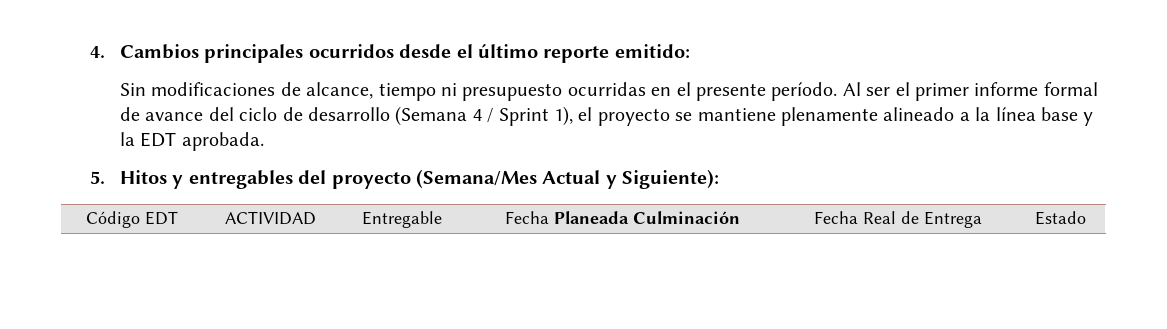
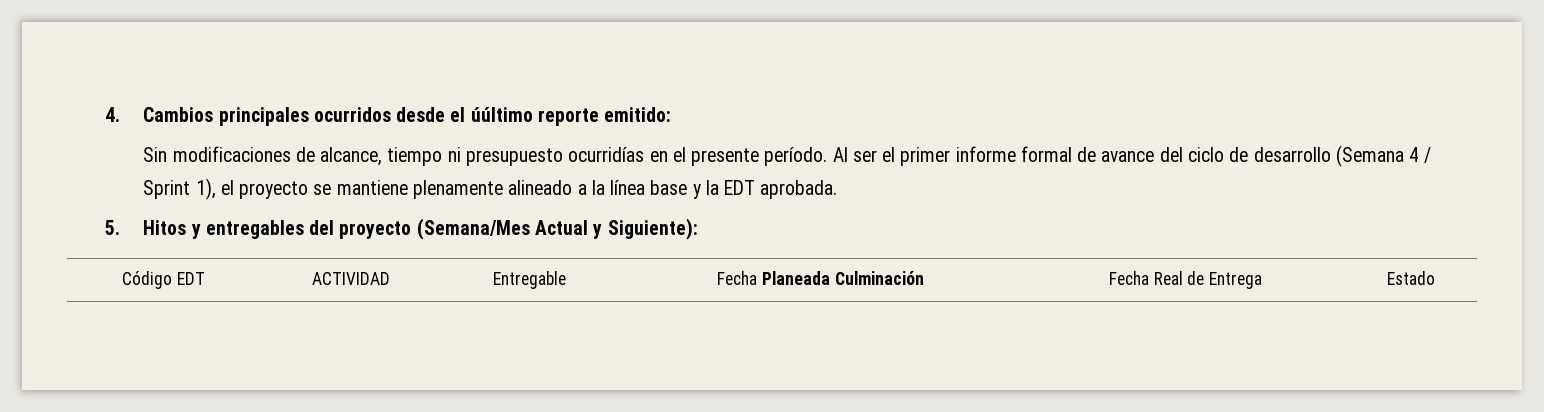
[477,44,538,58] último -> [470,107,533,122] úúltimo
[567,82,646,96] ocurridas -> [568,147,645,162] ocurridías

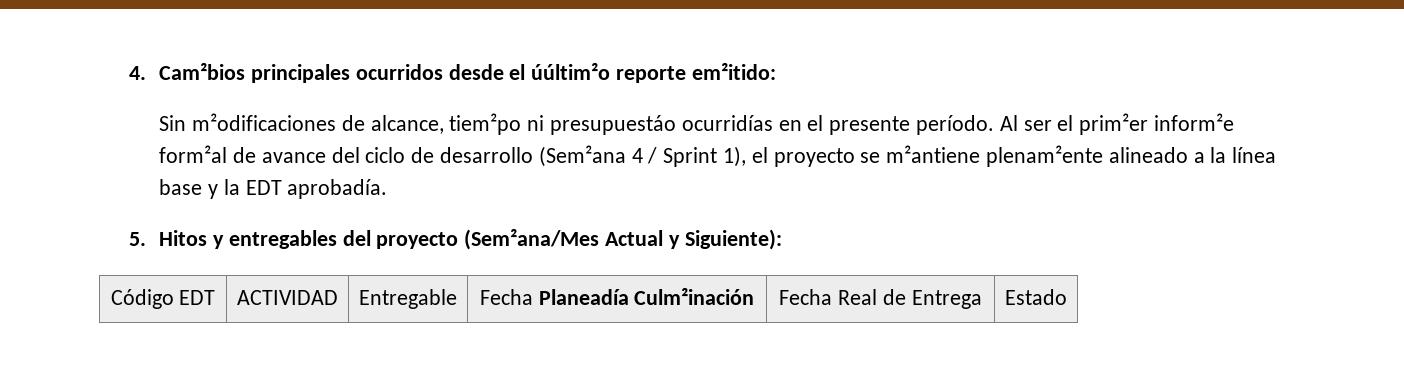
[143,107,214,122] Cambios -> [159,62,246,80] Cam²bios
[470,107,672,126] úúltimo reporte emitido: -> [531,62,776,83] úúltim²o reporte em²itido:
[172,146,291,162] modificaciones -> [191,113,336,131] m²odificaciones
[387,147,563,166] tiempo ni presupuesto -> [449,113,676,135] tiem²po ni presupuestáo
[900,146,1072,166] primer informe formal -> [1079,113,1235,135] [159,145,228,163] prim²er inform²e form²al
[1335,145,1404,167] (Semana -> [538,145,626,167] (Sem²ana
[336,180,503,199] mantiene plenamente -> [886,145,1104,167] m²antiene plenam²ente
[760,180,838,199] aprobada. -> [287,179,388,199] aprobadía.
[416,218,530,240] (Semana/Mes -> [464,228,600,250] (Sem²ana/Mes
[762,271,924,285] Planeada Culminación -> [538,287,755,305] Planeadía Culm²inación

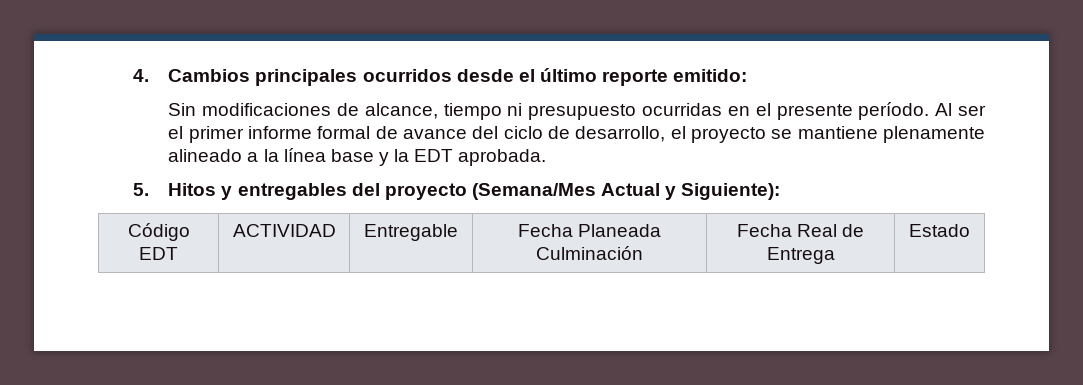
[159,62,246,80] Cam²bios -> [168,69,251,82] Cambios
[531,62,776,83] úúltim²o reporte em²itido: -> [539,68,748,86] último reporte emitido:
[191,113,336,131] m²odificaciones -> [202,103,332,116] modificaciones
[449,113,773,135] tiem²po ni presupuestáo ocurridías -> [443,103,723,120] tiempo ni presupuesto ocurridas
[1079,113,1235,135] [159,145,228,163] prim²er inform²e form²al -> [188,126,371,143] primer informe formal
[439,145,746,167] desarrollo (Sem²ana 4 / Sprint 1), -> [575,126,666,142] desarrollo,
[886,145,1104,167] m²antiene plenam²ente -> [797,126,985,143] mantiene plenamente
[287,179,388,199] aprobadía. -> [458,149,547,166] aprobada.
[464,228,600,250] (Sem²ana/Mes -> [471,183,596,200] (Semana/Mes
[538,287,755,305] Planeadía Culm²inación -> [578,224,662,237] [536,246,643,260] Planeada Culminación

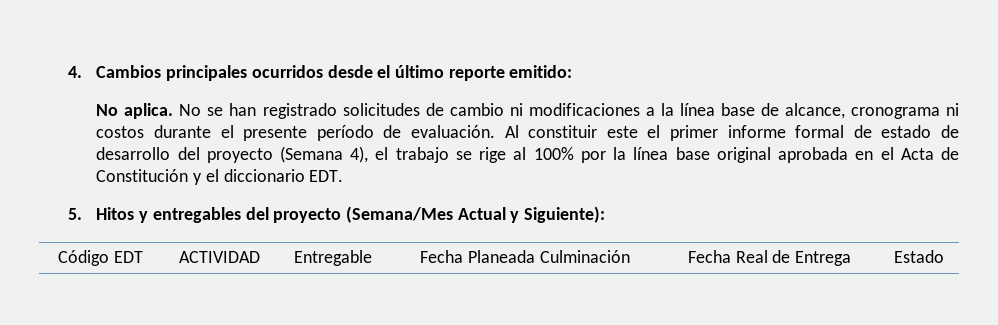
[168,102,987,120] Sin modificaciones de alcance, tiempo ni presupuesto ocurridas en el presente período. Al ser -> [96,103,960,119] [96,125,638,141] No aplica. No se han registrado solicitudes de cambio ni modificaciones a la línea base de alcance, cronograma ni costos durante el presente período de evaluación. Al constituir este
[402,126,985,143] [168,148,547,166] avance del ciclo de desarrollo, el proyecto se mantiene plenamente alineado a la línea base y la EDT aprobada. -> [881,125,960,138] [96,146,959,163] [96,169,344,185] estado de desarrollo del proyecto (Semana 4), el trabajo se rige al 100% por la línea base original aprobada en el Acta de Constitución y el diccionario EDT.

